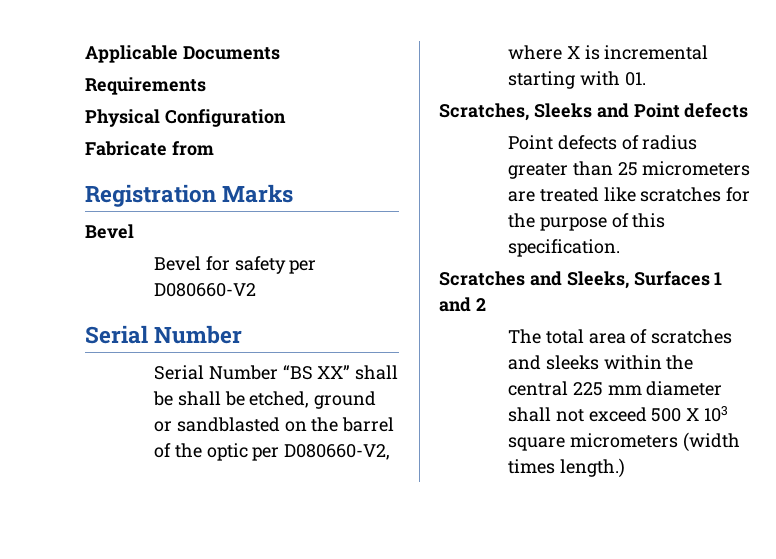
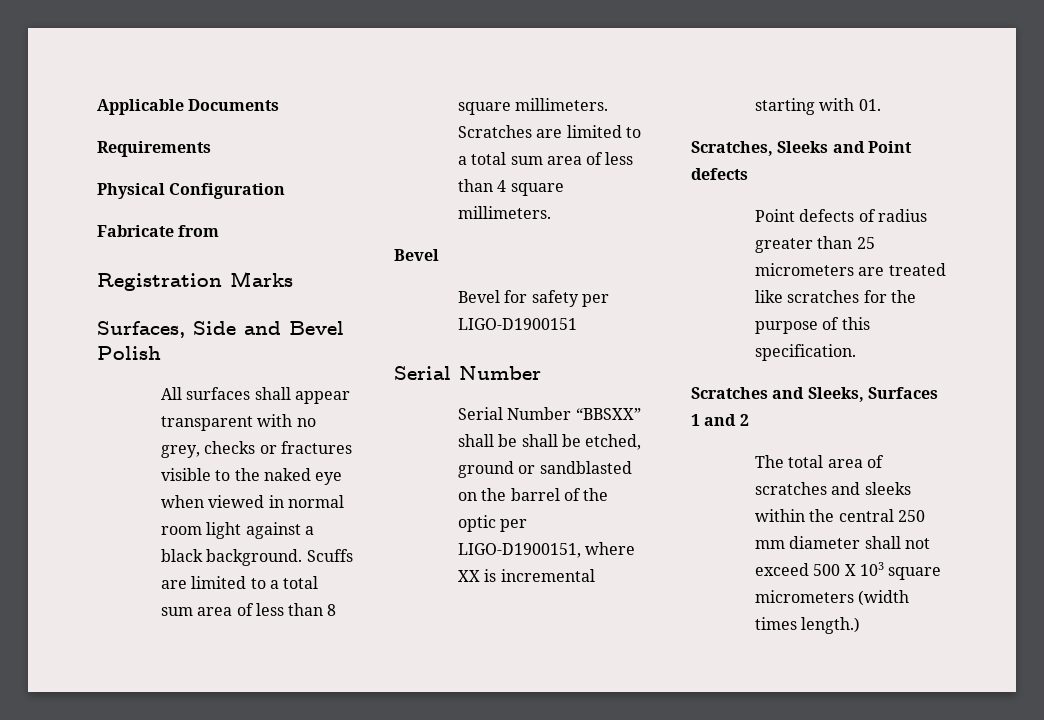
(294, 193) none -> [97,321,344,338] [97,346,161,360] [160,387,350,404] [160,414,316,431] [160,441,352,458] [160,468,343,485] [160,495,344,508] [160,522,314,539] [160,549,353,566] [160,576,319,589] [160,603,337,616] [457,98,609,115] [457,125,641,138] [457,152,634,165] [457,179,564,196] [457,206,551,219] // Surfaces, Side and Bevel Polish // All surfaces shall appear transparent with no grey, checks or fractures visible to the naked eye when viewed in normal room light against a black background. Scuffs are limited to a total sum area of less than 8 square millimeters. Scratches are limited to a total sum area of less than 4 square millimeters.
[153,283,256,297] D080660-V2 -> [457,318,577,330] LIGO-D1900151
[282,365,351,380] “BS XX” -> [575,408,641,420] “BBSXX”
[284,444,391,460] [507,45,580,60] D080660-V2, where X -> [457,542,636,558] [457,570,480,582] LIGO-D1900151, where XX
[572,382,603,396] 225 -> [897,510,925,522] 250

